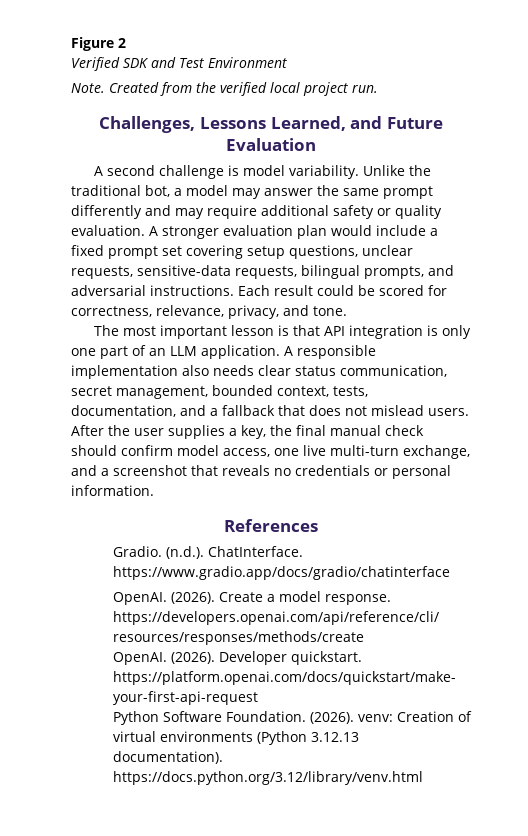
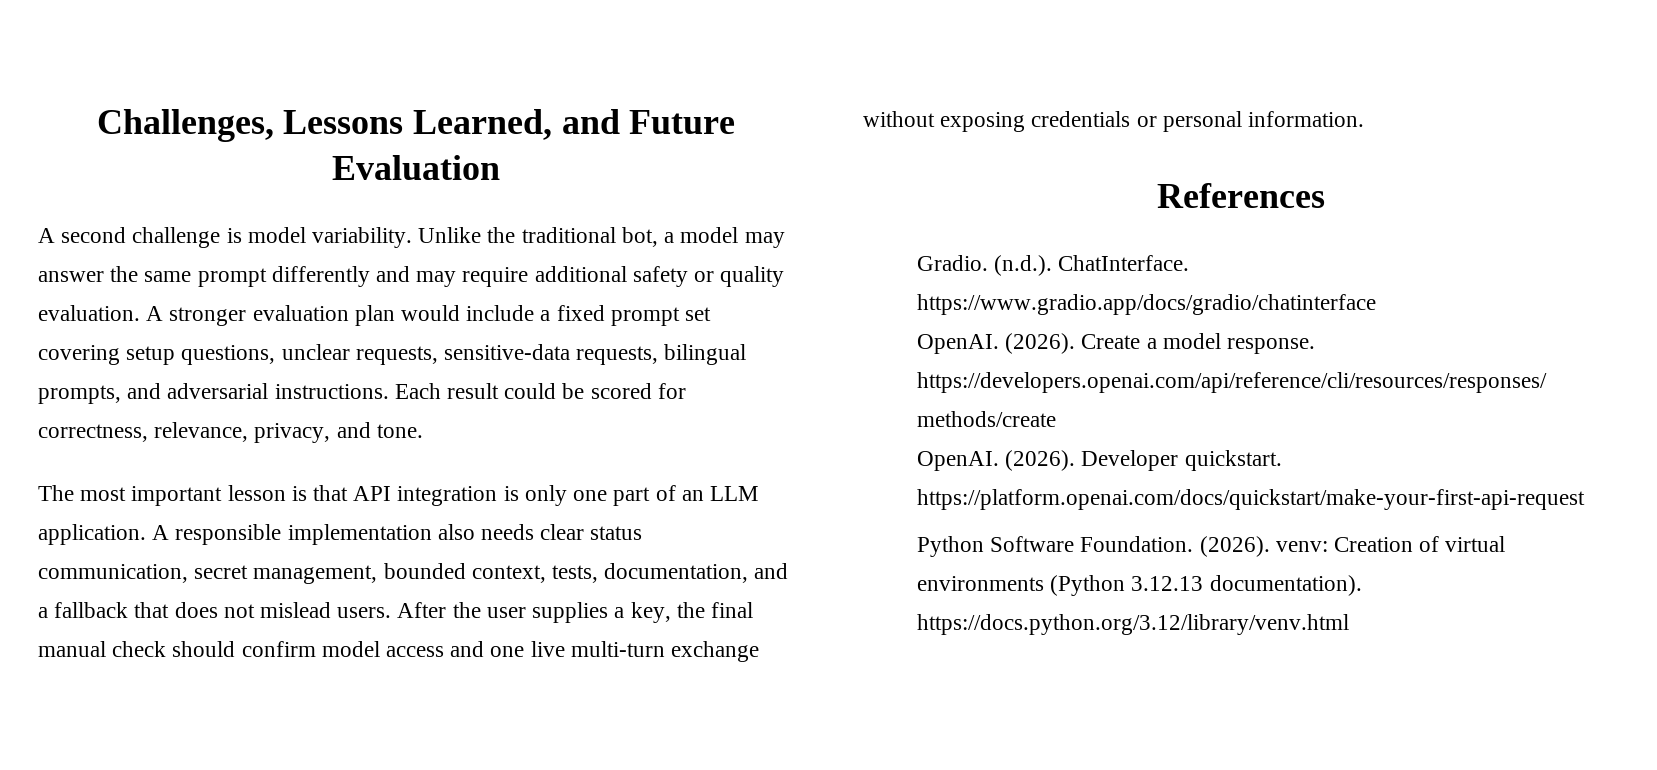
[71,37,126,51] [71,57,287,71] [71,82,378,96] Figure 2 // Verified SDK and Test Environment // Note. Created from the verified local project run. // -> (96, 125) none
[223,448,270,457] access, -> [386,641,485,657] access and
[403,445,470,459] [71,465,291,476] exchange, and a screenshot that reveals no -> [671,641,760,662] [863,111,1026,132] exchange without exposing

